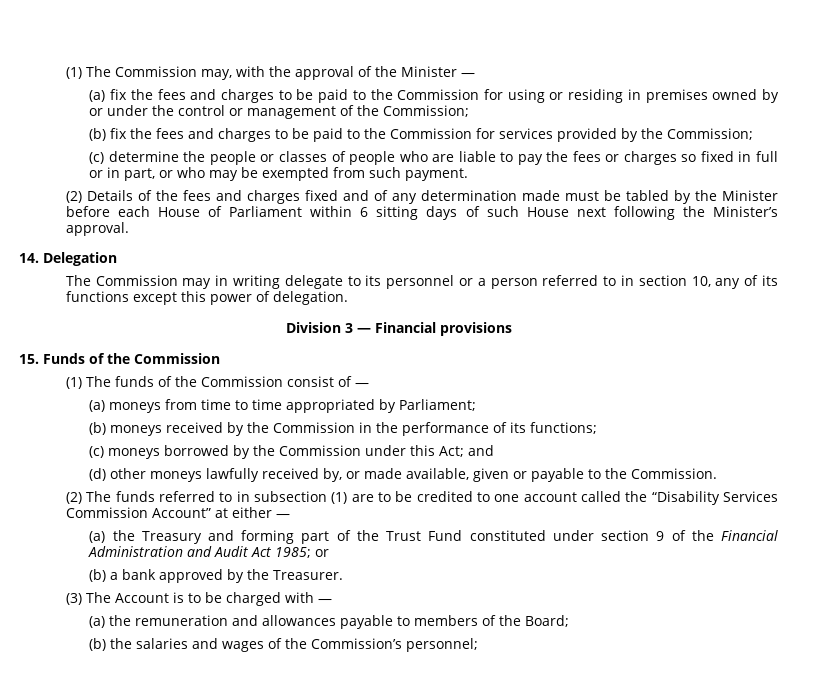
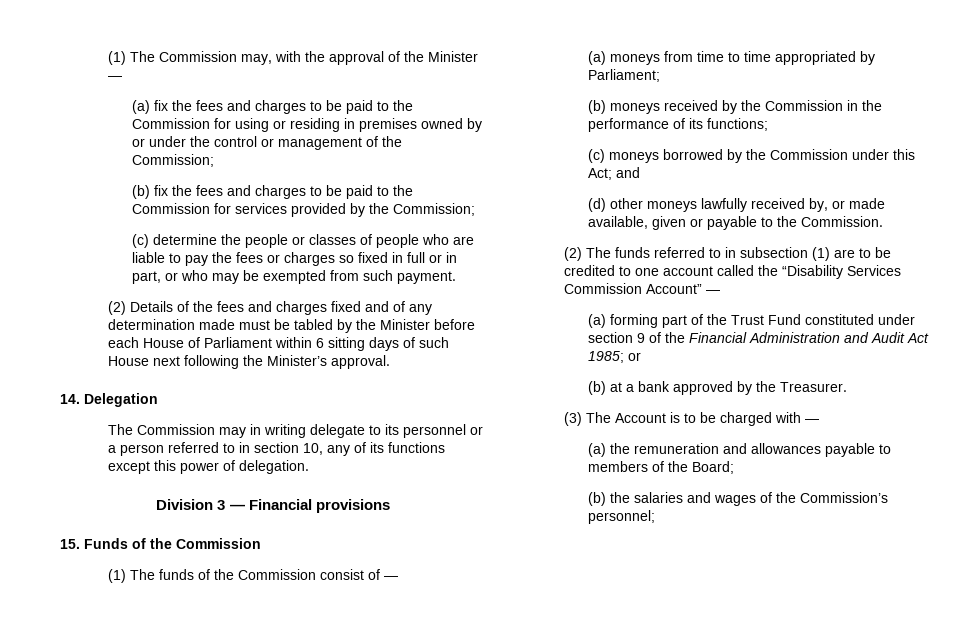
[214,507,290,518] [89,530,235,544] at either — // (a) the Treasury and -> [706,290,721,294] [588,314,607,328] — // (a)
(107, 575) none -> [610,382,623,392] at

